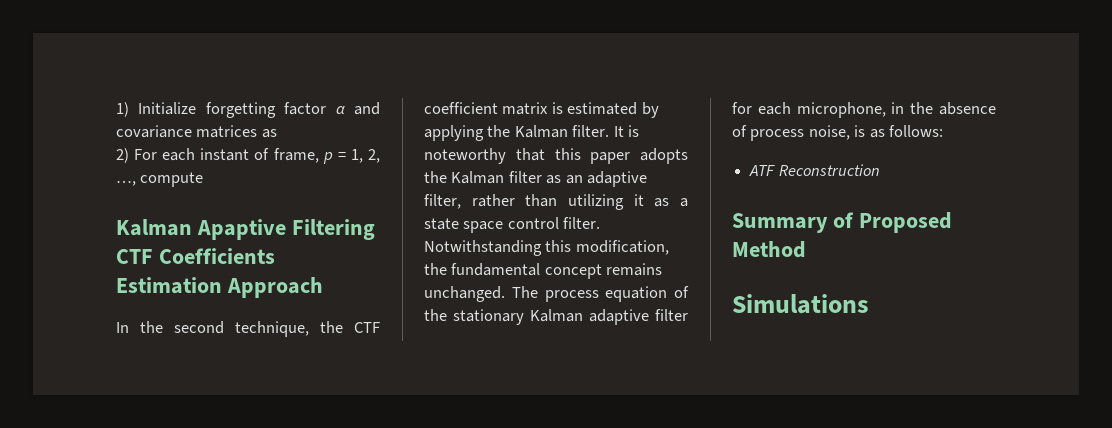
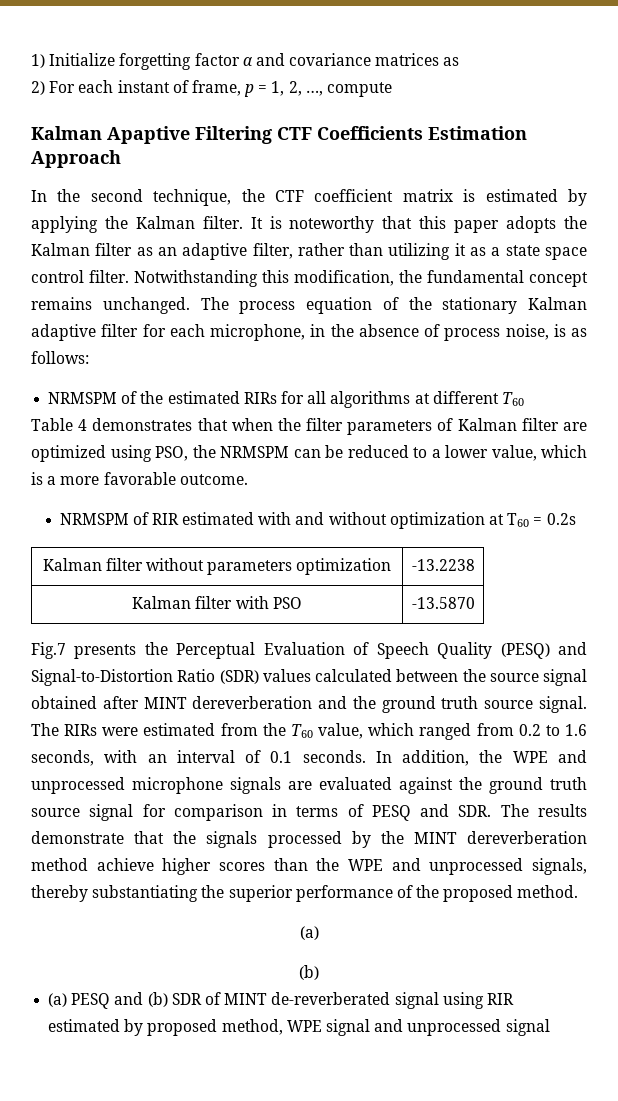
[749,164,880,176] [732,212,952,233] [732,241,806,258] [732,294,869,314] ATF Reconstruction // Summary of Proposed Method // Simulations -> [48,391,524,408] [31,418,587,435] [31,445,587,462] [31,472,248,485] [59,512,576,529] [42,558,392,575] [411,559,475,571] [132,596,302,609] [411,597,475,609] [31,642,588,659] [31,669,587,686] [31,696,587,713] [31,723,587,740] [31,750,587,766] [31,777,587,794] [31,804,587,821] [31,831,587,848] [31,858,588,875] [31,885,579,902] [299,926,319,940] [299,965,319,980] [48,992,514,1009] [48,1019,550,1036] NRMSPM of the estimated RIRs for all algorithms at different T60 // Table 4 demonstrates that when the filter parameters of Kalman filter are optimized using PSO, the NRMSPM can be reduced to a lower value, which is a more favorable outcome. // NRMSPM of RIR estimated with and without optimization at T60 = 0.2s // Kalman filter without parameters optimization | -13.2238 // Kalman filter with PSO | -13.5870 // Fig.7 presents the Perceptual Evaluation of Speech Quality (PESQ) and Signal-to-Distortion Ratio (SDR) values calculated between the source signal obtained after MINT dereverberation and the ground truth source signal. The RIRs were estimated from the T60 value, which ranged from 0.2 to 1.6 seconds, with an interval of 0.1 seconds. In addition, the WPE and unprocessed microphone signals are evaluated against the ground truth source signal for comparison in terms of PESQ and SDR. The results demonstrate that the signals processed by the MINT dereverberation method achieve higher scores than the WPE and unprocessed signals, thereby substantiating the superior performance of the proposed method. // (a) // (b) // (a) PESQ and (b) SDR of MINT de-reverberated signal using RIR estimated by proposed method, WPE signal and unprocessed signal

